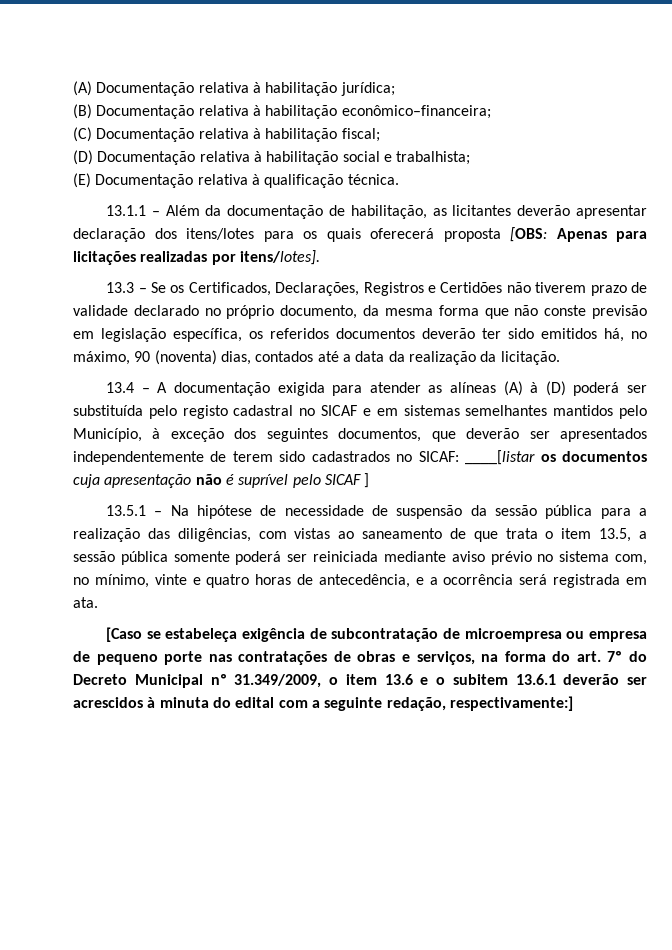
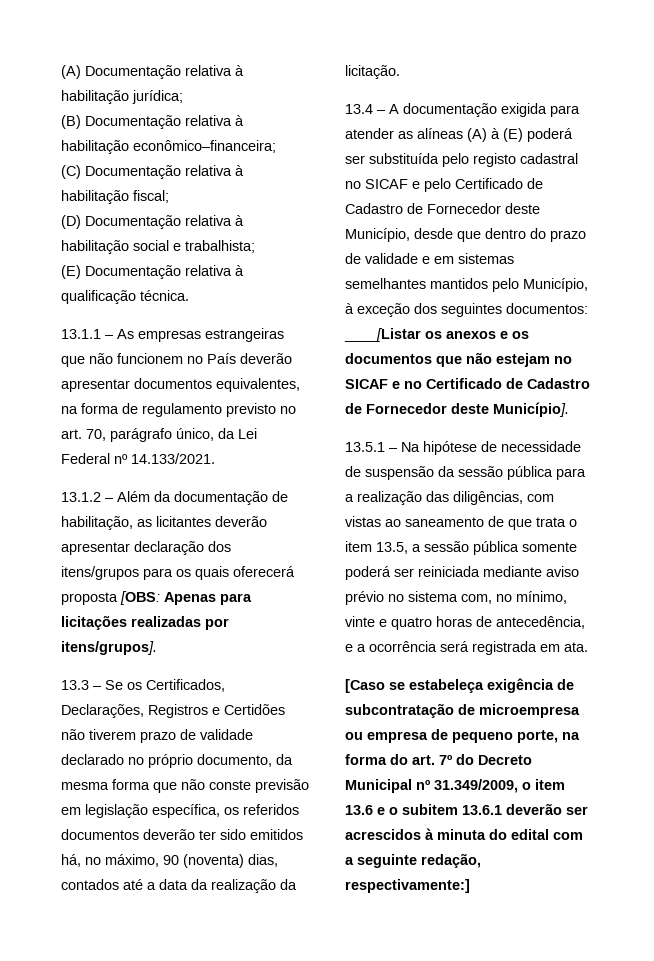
(160, 213) none -> [117,328,284,342] [61,353,292,367] [61,378,300,392] [61,403,296,417] [61,428,257,442] [61,453,215,464] [61,492,114,502] As empresas estrangeiras que não funcionem no País deverão apresentar documentos equivalentes, na forma de regulamento previsto no art. 70, parágrafo único, da Lei Federal nº 14.133/2021. // 13.1.2 –
[186,228,254,240] itens/lotes -> [61,566,139,580] itens/grupos
[239,250,320,265] itens/lotes]. -> [61,641,157,655] itens/grupos].
[545,381,566,396] (D) -> [503,128,523,142] (E)
(371, 412) none -> [424,178,543,192] [345,203,540,214] [345,228,586,242] [345,253,430,264] pelo Certificado de Cadastro de Fornecedor deste Município, desde que dentro do prazo de validade e
[338,428,647,442] [73,450,648,465] [73,473,370,488] documentos, que deverão ser apresentados independentemente de terem sido cadastrados no SICAF: ____[listar os documentos cuja apresentação não é suprível pelo SICAF ] -> [506,303,588,314] [344,328,529,342] [345,352,572,367] [345,378,590,389] [345,402,569,417] documentos: ____[Listar os anexos e os documentos que não estejam no SICAF e no Certificado de Cadastro de Fornecedor deste Município].
[164,651,475,665] porte nas contratações de obras e serviços, -> [517,730,558,743] porte,

